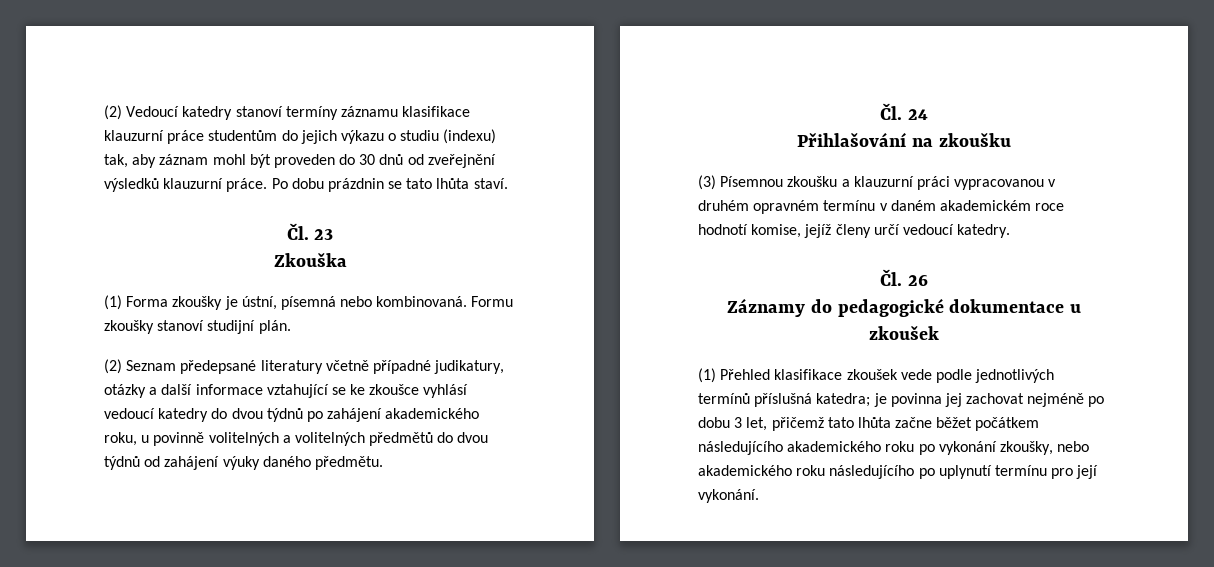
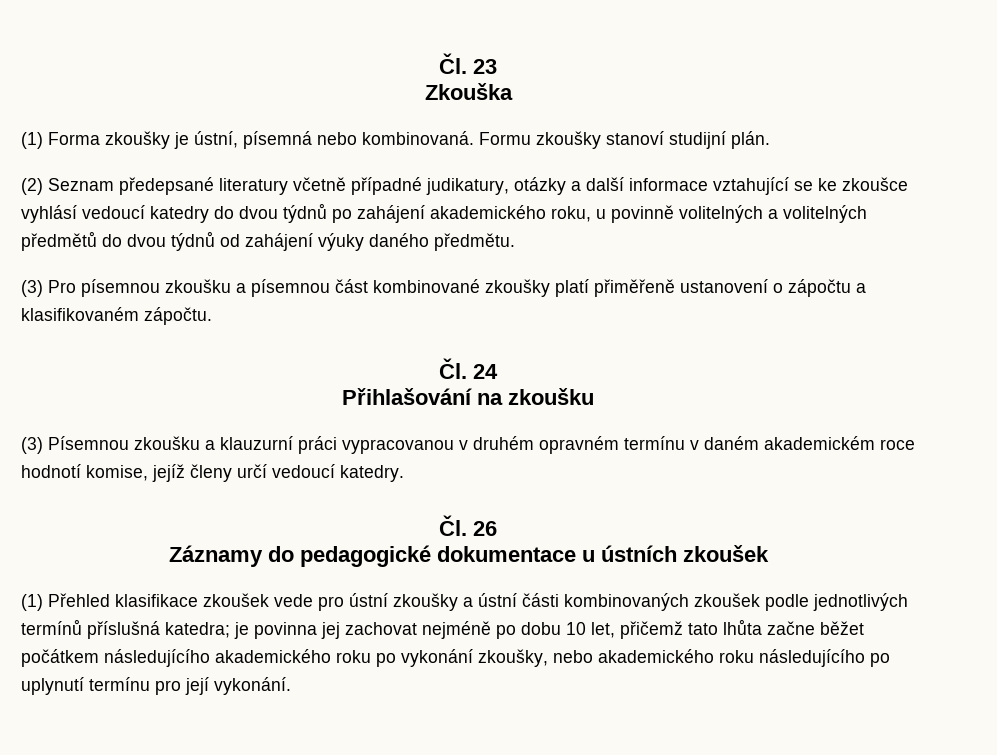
[104,105,471,120] [104,129,497,144] [104,154,496,168] [104,178,508,192] (2) Vedoucí katedry stanoví termíny záznamu klasifikace klauzurní práce studentům do jejich výkazu o studiu (indexu) tak, aby záznam mohl být proveden do 30 dnů od zveřejnění výsledků klauzurní práce. Po dobu prázdnin se tato lhůta staví. // -> (439, 63) none
(383, 463) none -> [21,279,866,297] [21,307,212,325] // (3) Pro písemnou zkoušku a písemnou část kombinované zkoušky platí přiměřeně ustanovení o zápočtu a klasifikovaném zápočtu.
(1081, 308) none -> [600,545,677,562] ústních
(932, 374) none -> [318,593,760,611] pro ústní zkoušky a ústní části kombinovaných zkoušek
[734,417,743,428] 3 -> [566,622,586,635] 10

